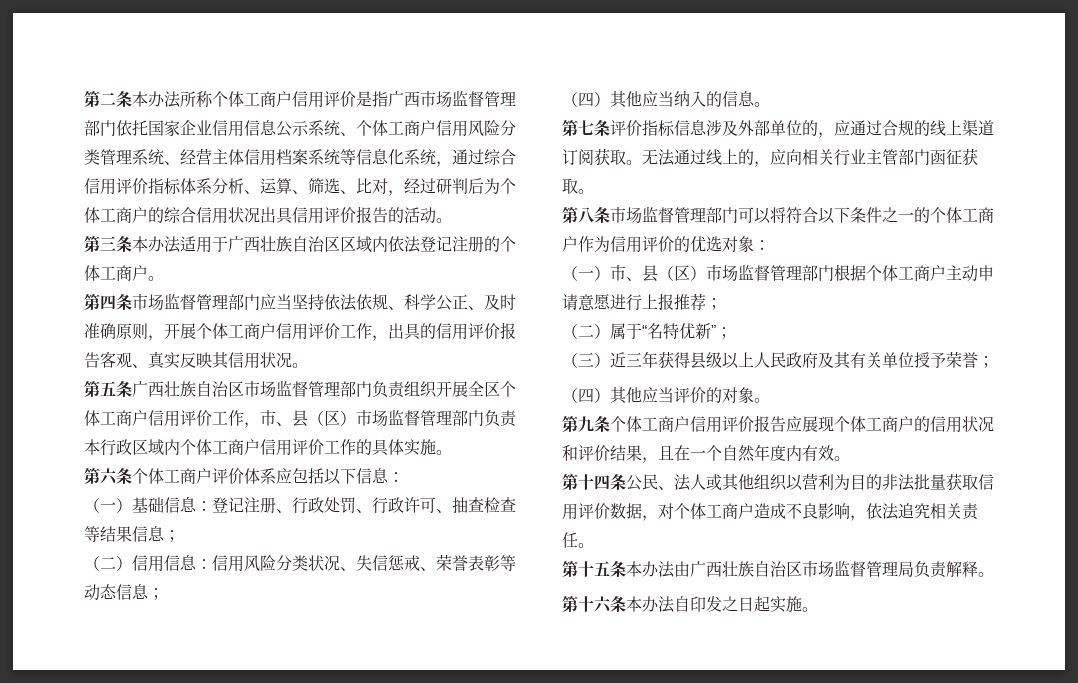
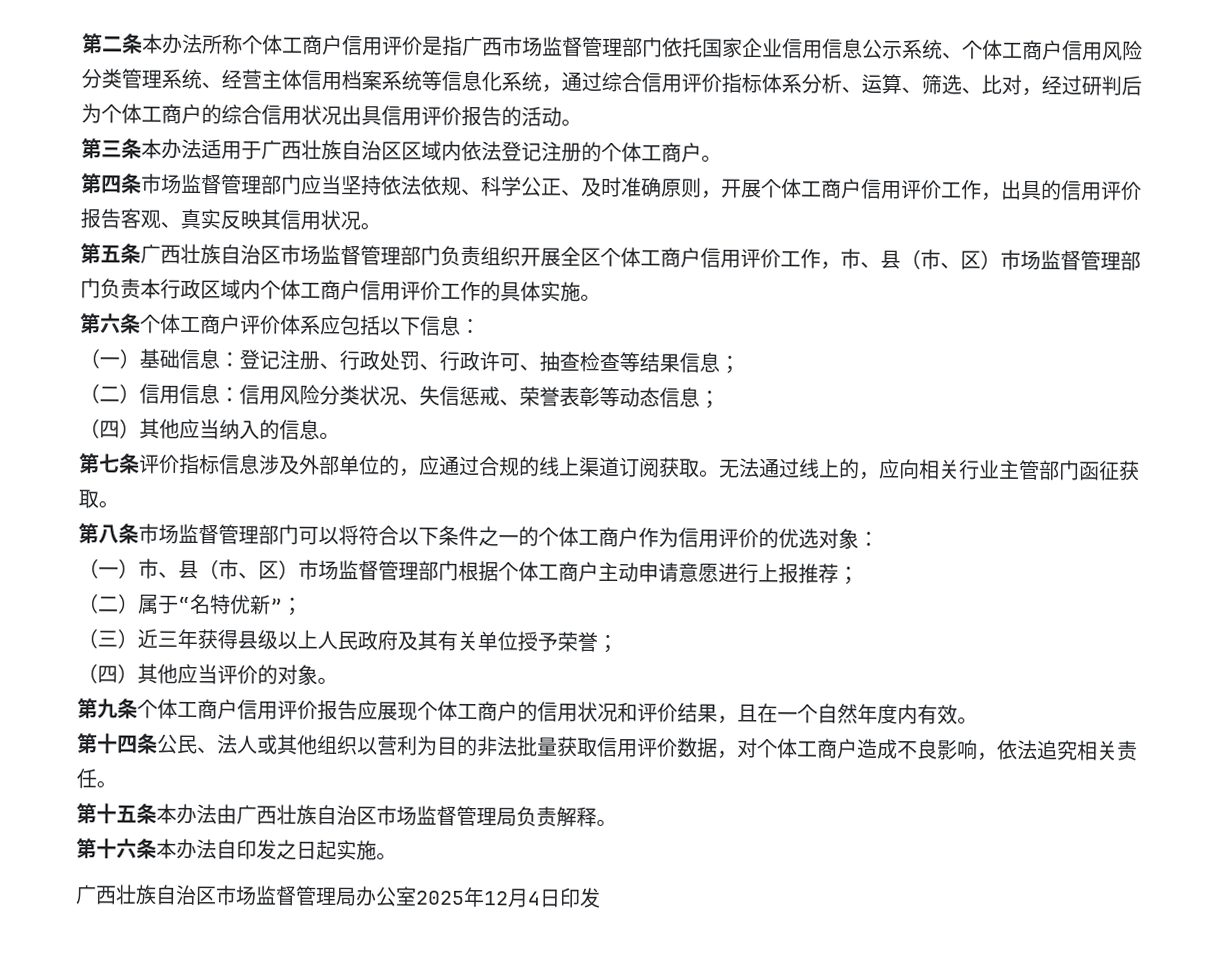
(324, 418) none -> [920,249,961,270] 市、
(674, 273) none -> [218,559,259,580] 市、
(818, 609) none -> [75,884,601,908] // 广西壮族自治区市场监督管理局办公室2025年12月4日印发

